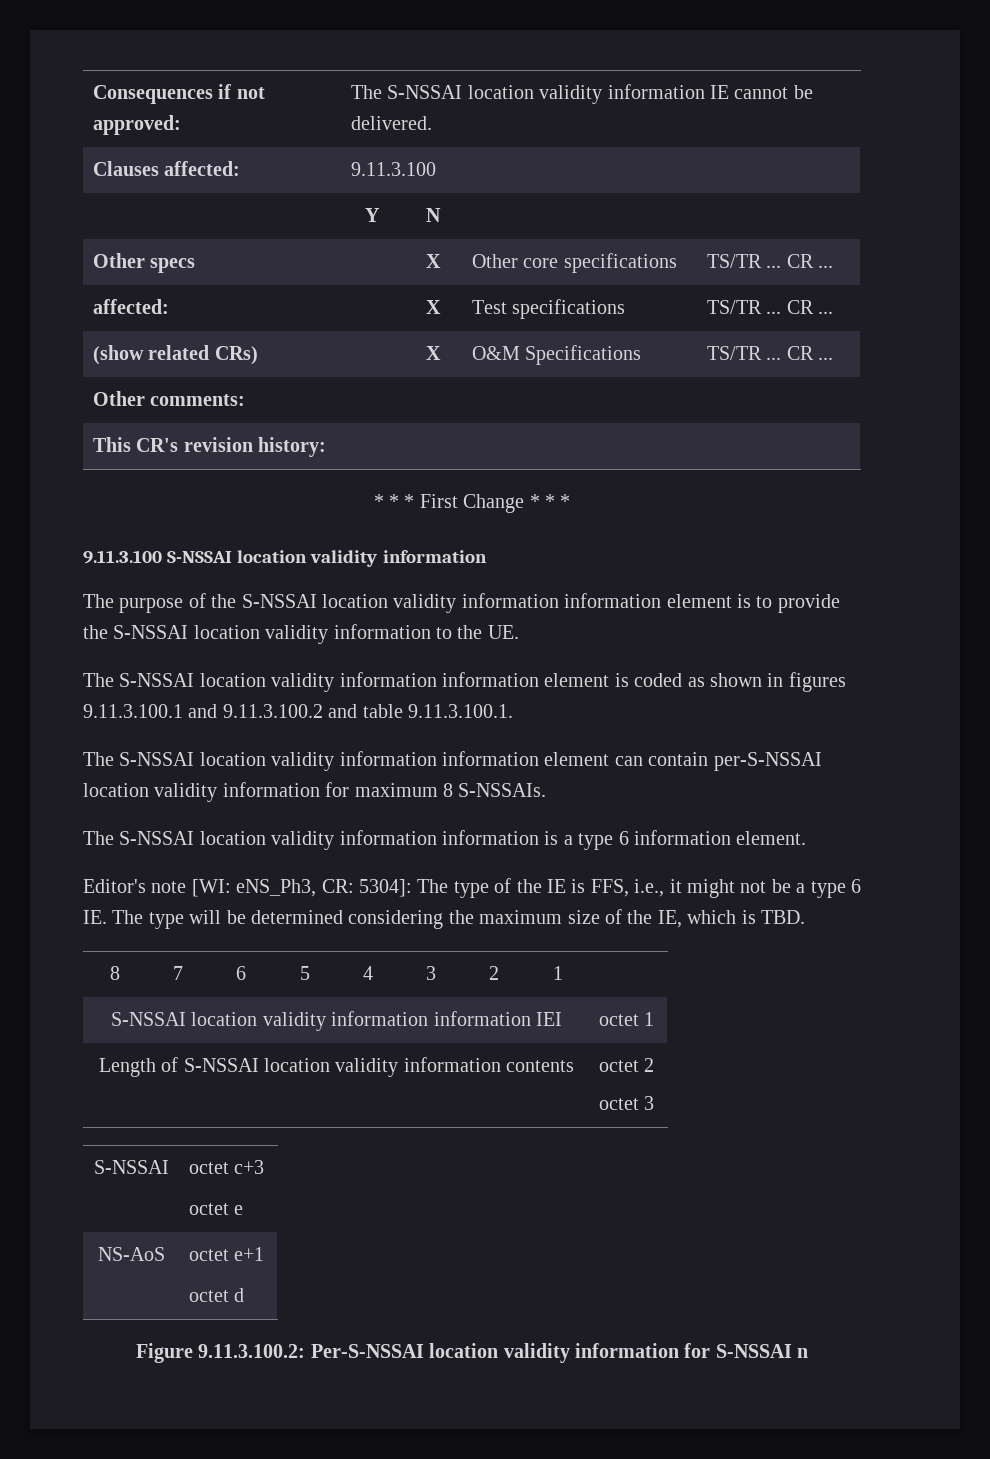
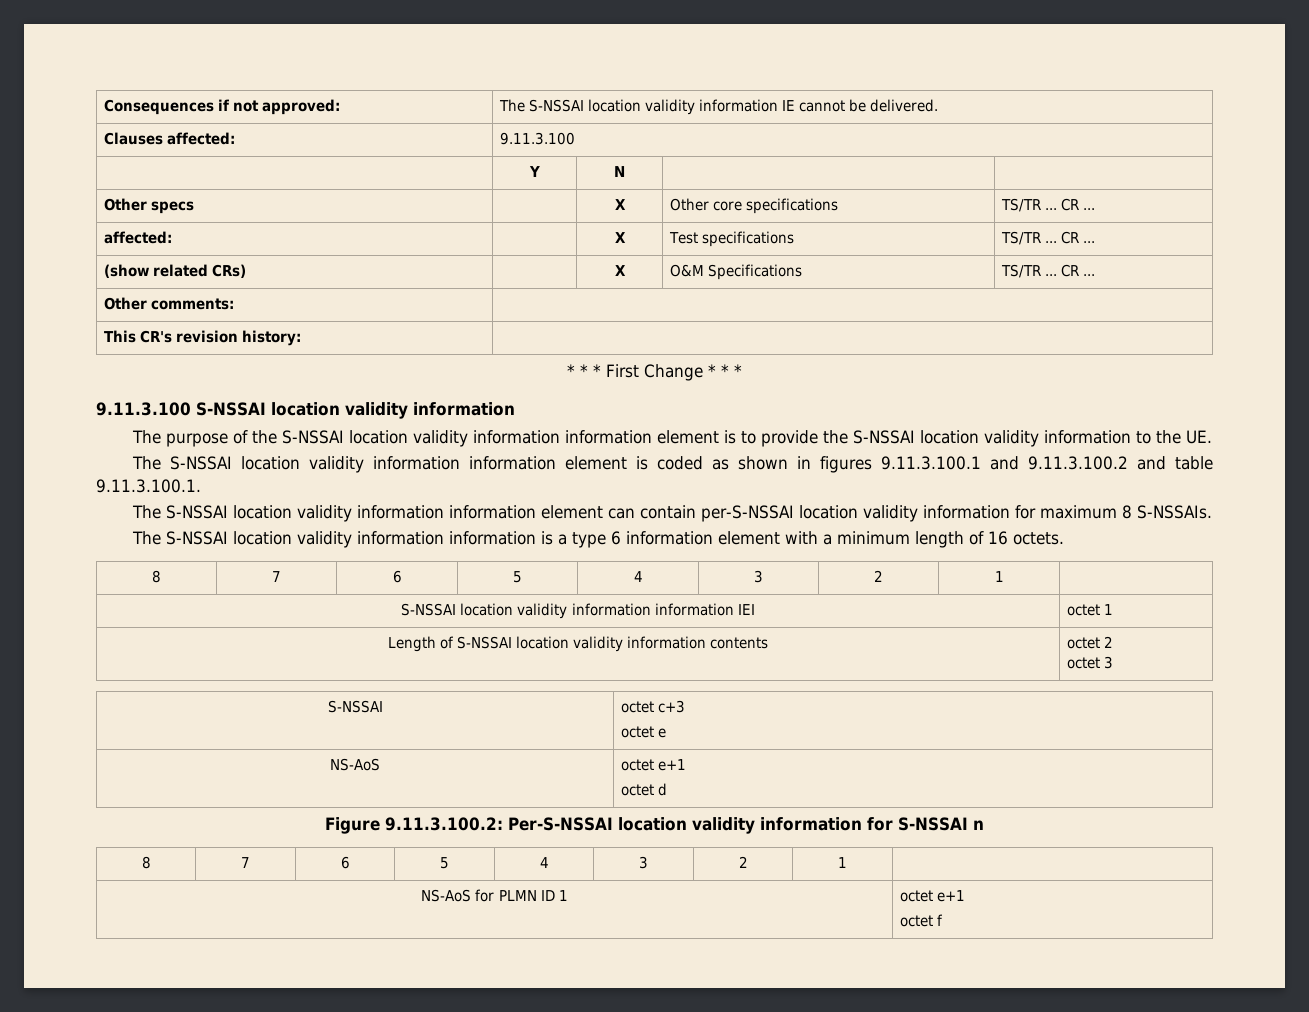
[736,831,807,845] [83,878,861,898] [83,909,805,929] element. // Editor's note [WI: eNS_Ph3, CR: 5304]: The type of the IE is FFS, i.e., it might not be a type 6 IE. The type will be determined considering the maximum size of the IE, which is TBD. -> [717,531,1064,548] element with a minimum length of 16 octets.
(809, 1353) none -> [141,856,151,869] [241,857,250,868] [340,856,350,869] [440,857,449,869] [539,857,549,868] [639,856,648,869] [738,856,748,868] [838,857,847,868] [421,889,568,902] [899,890,965,902] [899,914,943,927] // 8 | 7 | 6 | 5 | 4 | 3 | 2 | 1 | // NS-AoS for PLMN ID 1 | octet e+1 // octet f

